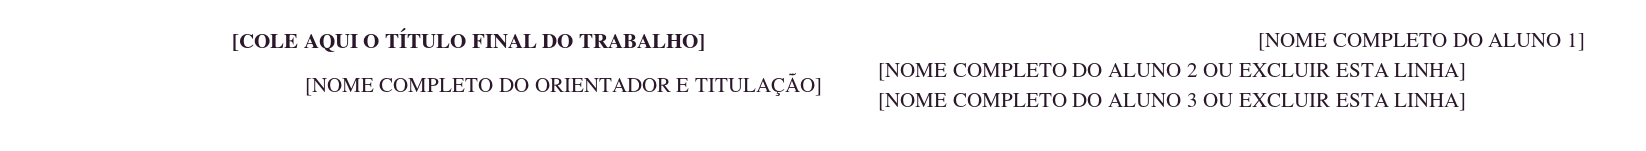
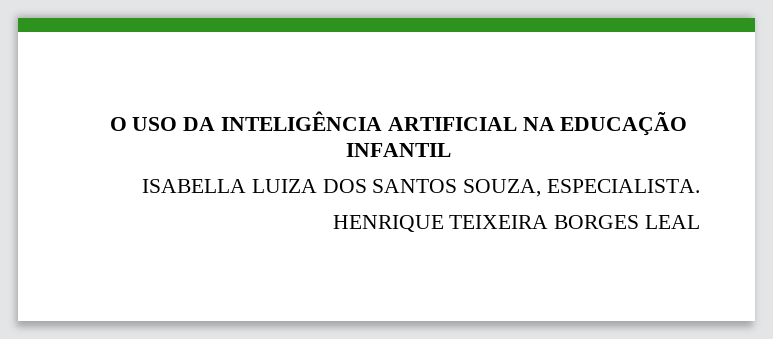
[231,27,706,52] [304,72,822,96] [1258,33,1585,51] [878,63,1467,81] [878,93,1467,111] [COLE AQUI O TÍTULO FINAL DO TRABALHO] // [NOME COMPLETO DO ORIENTADOR E TITULAÇÃO] // [NOME COMPLETO DO ALUNO 1] // [NOME COMPLETO DO ALUNO 2 OU EXCLUIR ESTA LINHA] // [NOME COMPLETO DO ALUNO 3 OU EXCLUIR ESTA LINHA] -> [109,111,688,136] [346,143,451,157] [141,179,700,197] [332,215,700,232] O USO DA INTELIGÊNCIA ARTIFICIAL NA EDUCAÇÃO INFANTIL // ISABELLA LUIZA DOS SANTOS SOUZA, ESPECIALISTA. // HENRIQUE TEIXEIRA BORGES LEAL

